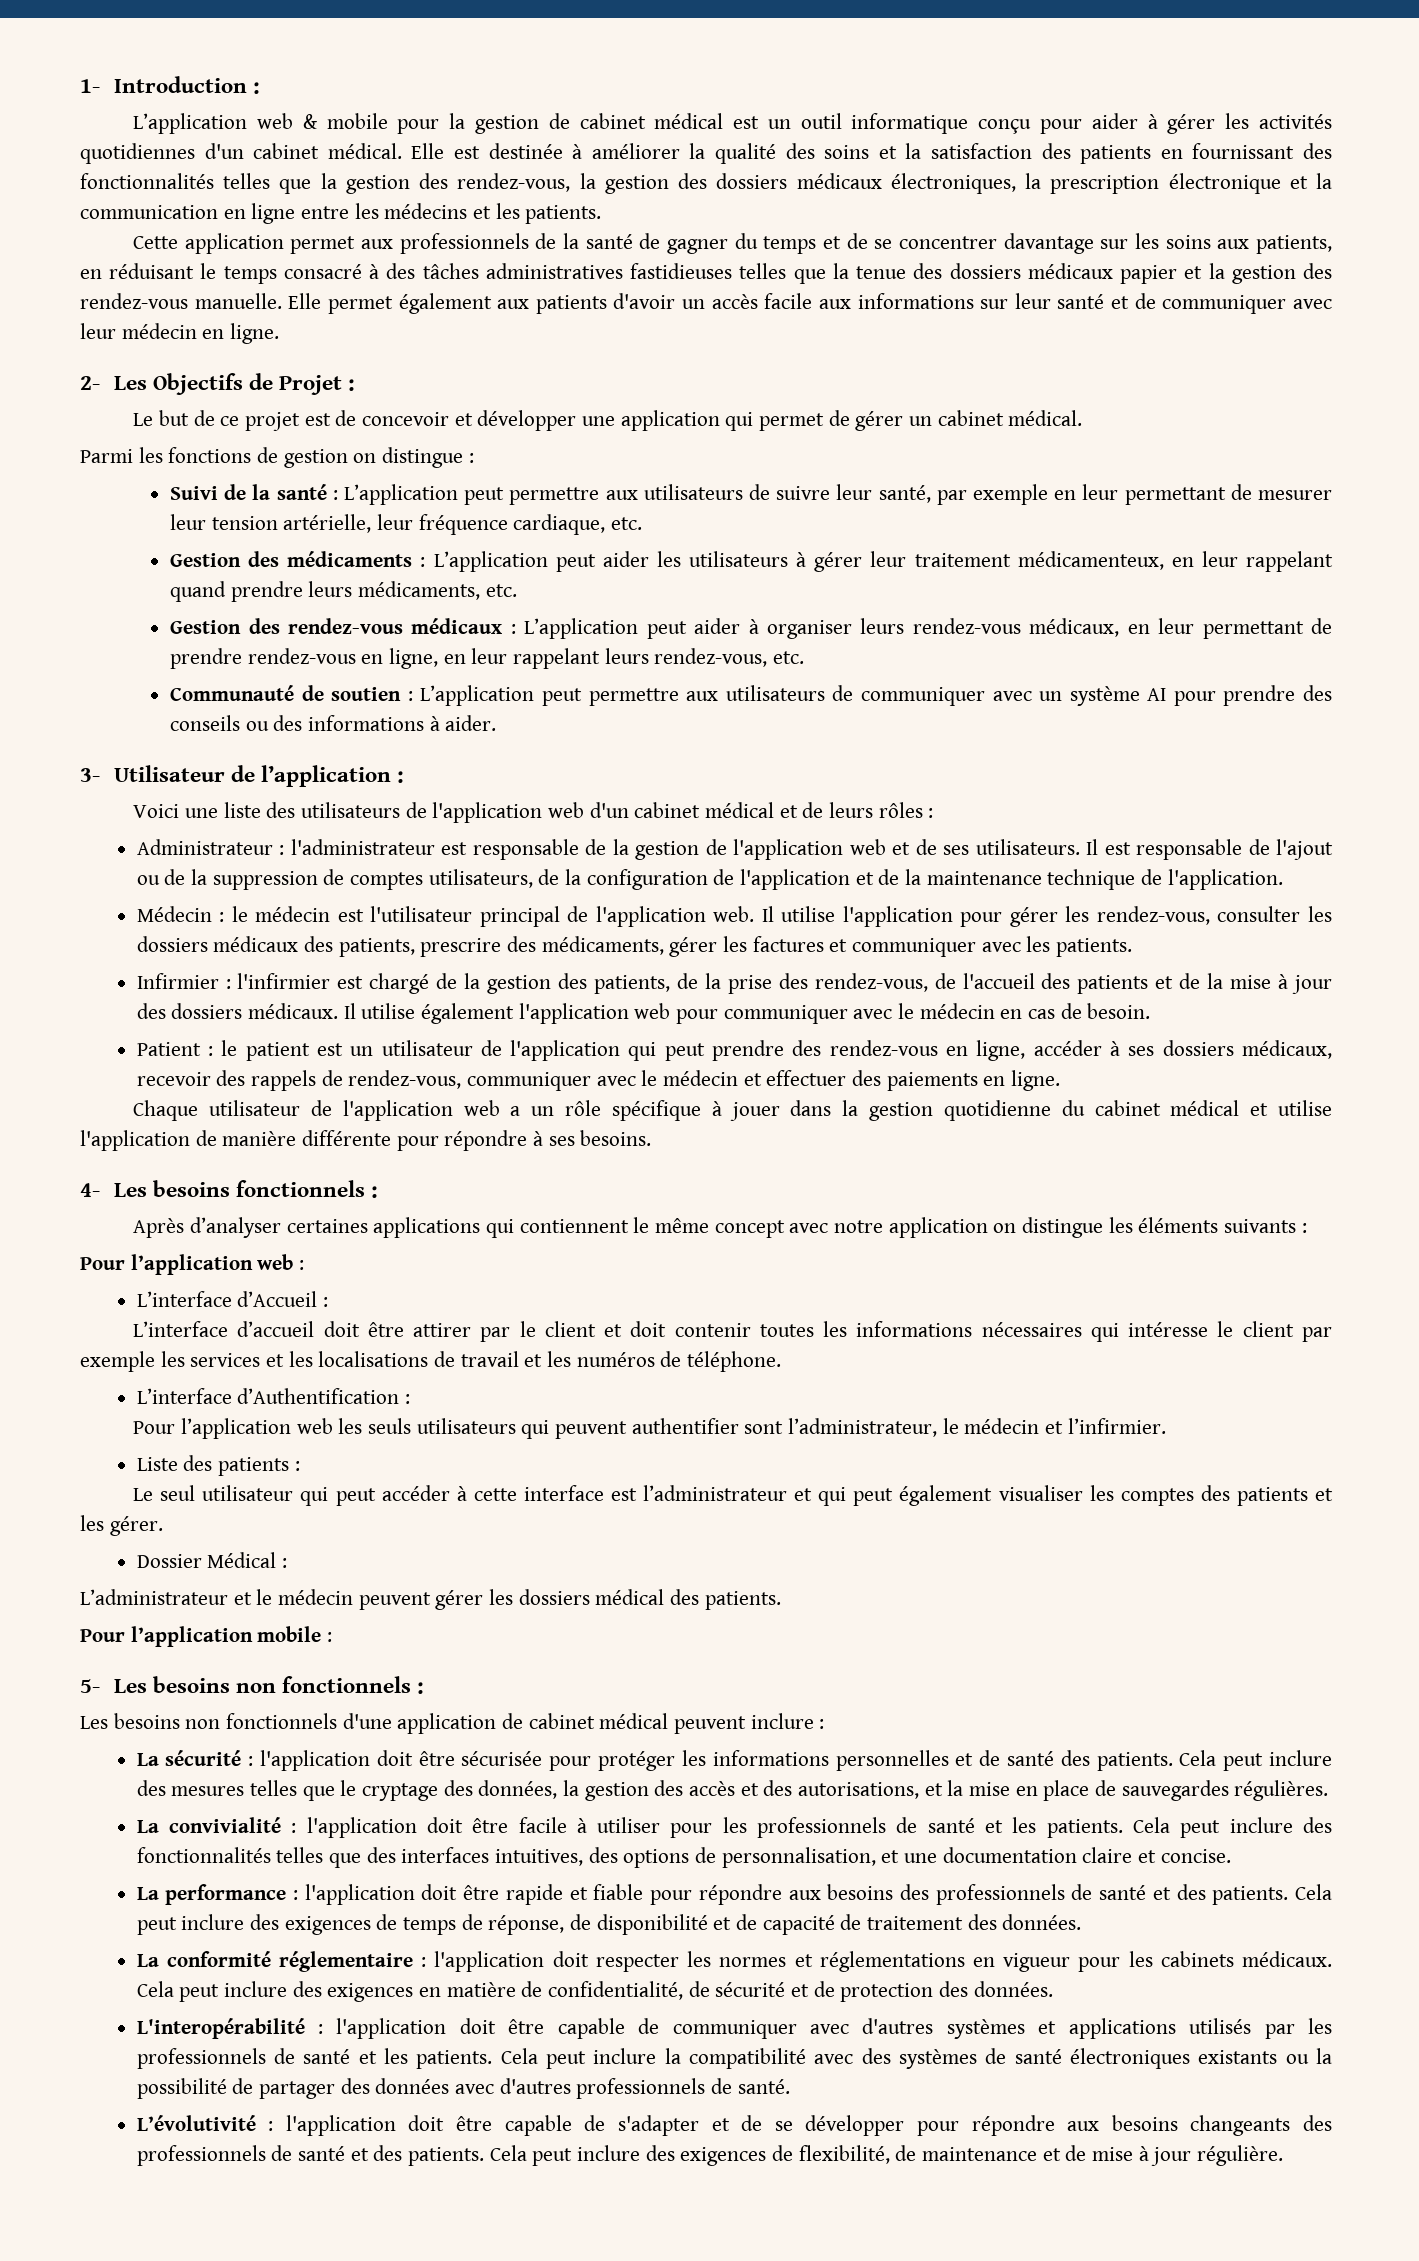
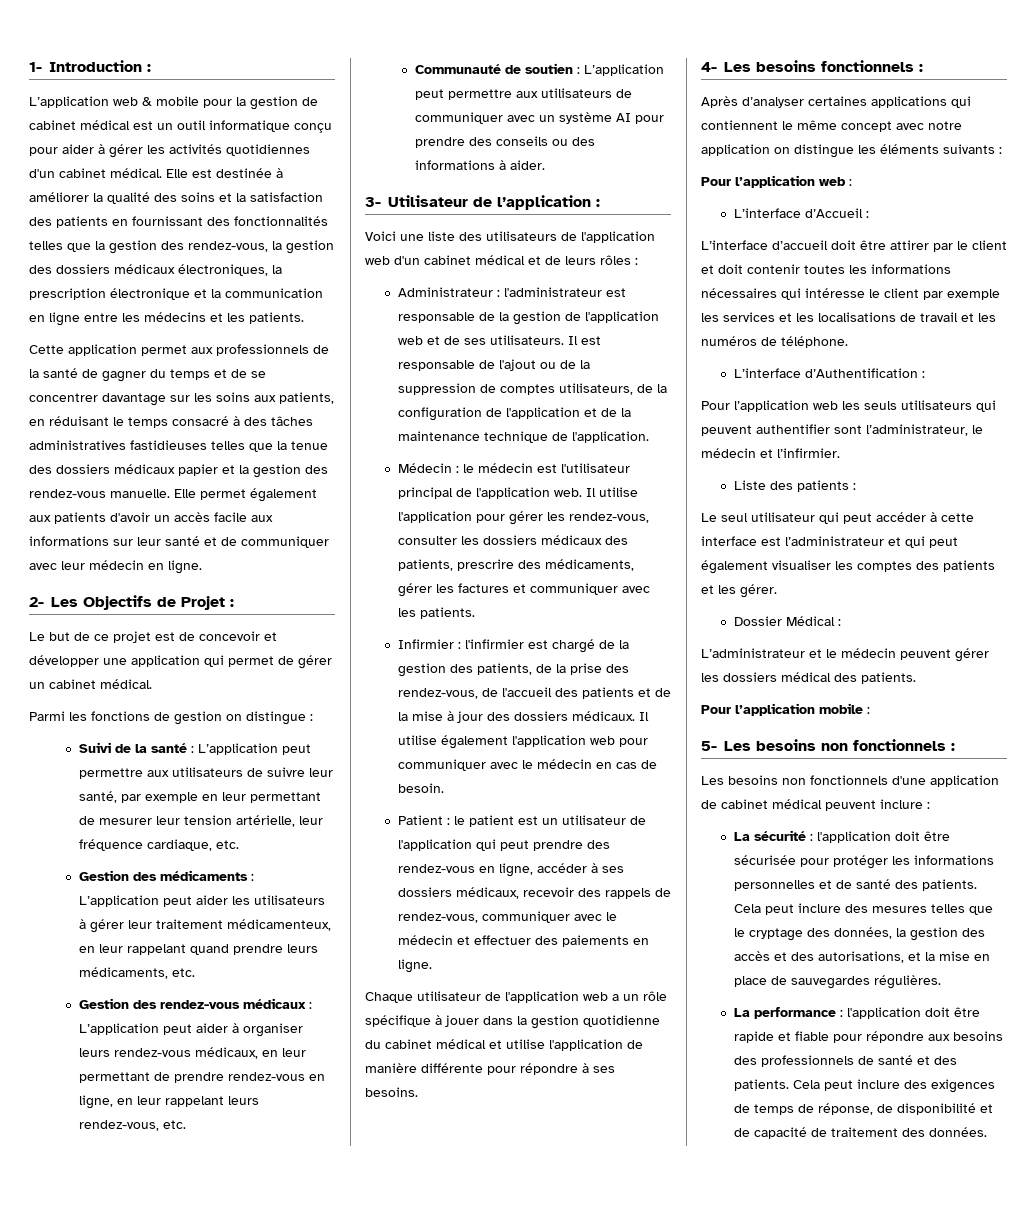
[136,1817,1332,1838] [136,1847,1231,1868] // La convivialité : l'application doit être facile à utiliser pour les professionnels de santé et les patients. Cela peut inclure des fonctionnalités telles que des interfaces intuitives, des options de personnalisation, et une documentation claire et concise. -> (941, 982) none
[136,1951,1332,1972] [136,1981,1053,2002] [136,2018,1332,2039] [136,2048,1332,2069] [136,2078,790,2099] [136,2115,1332,2136] [136,2145,1283,2166] // La conformité réglementaire : l'application doit respecter les normes et réglementations en vigueur pour les cabinets médicaux. Cela peut inclure des exigences en matière de confidentialité, de sécurité et de protection des données. // L'interopérabilité : l'application doit être capable de communiquer avec d'autres systèmes et applications utilisés par les professionnels de santé et les patients. Cela peut inclure la compatibilité avec des systèmes de santé électroniques existants ou la possibilité de partager des données avec d'autres professionnels de santé. // L’évolutivité : l'application doit être capable de s'adapter et de se développer pour répondre aux besoins changeants des professionnels de santé et des patients. Cela peut inclure des exigences de flexibilité, de maintenance et de mise à jour régulière. -> (987, 1132) none

